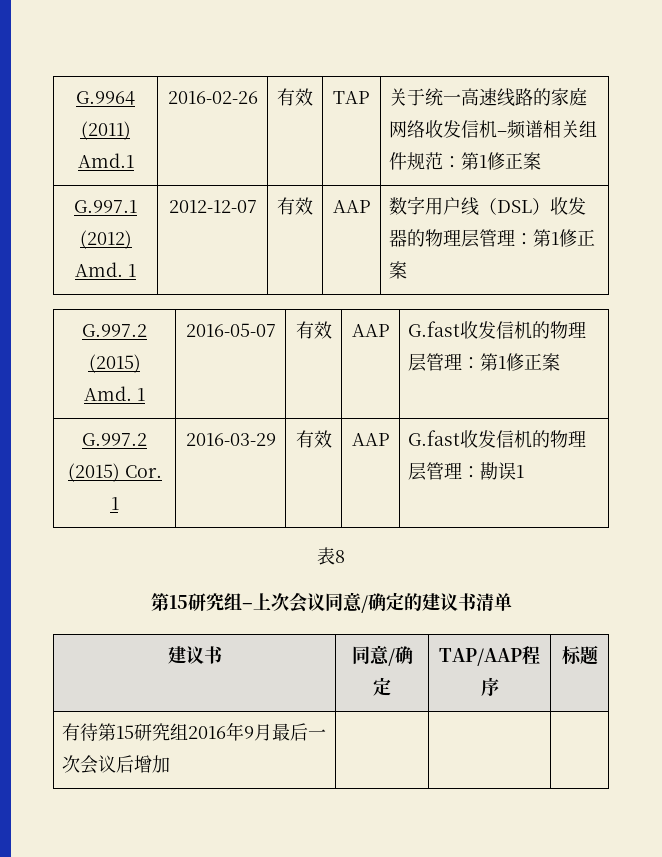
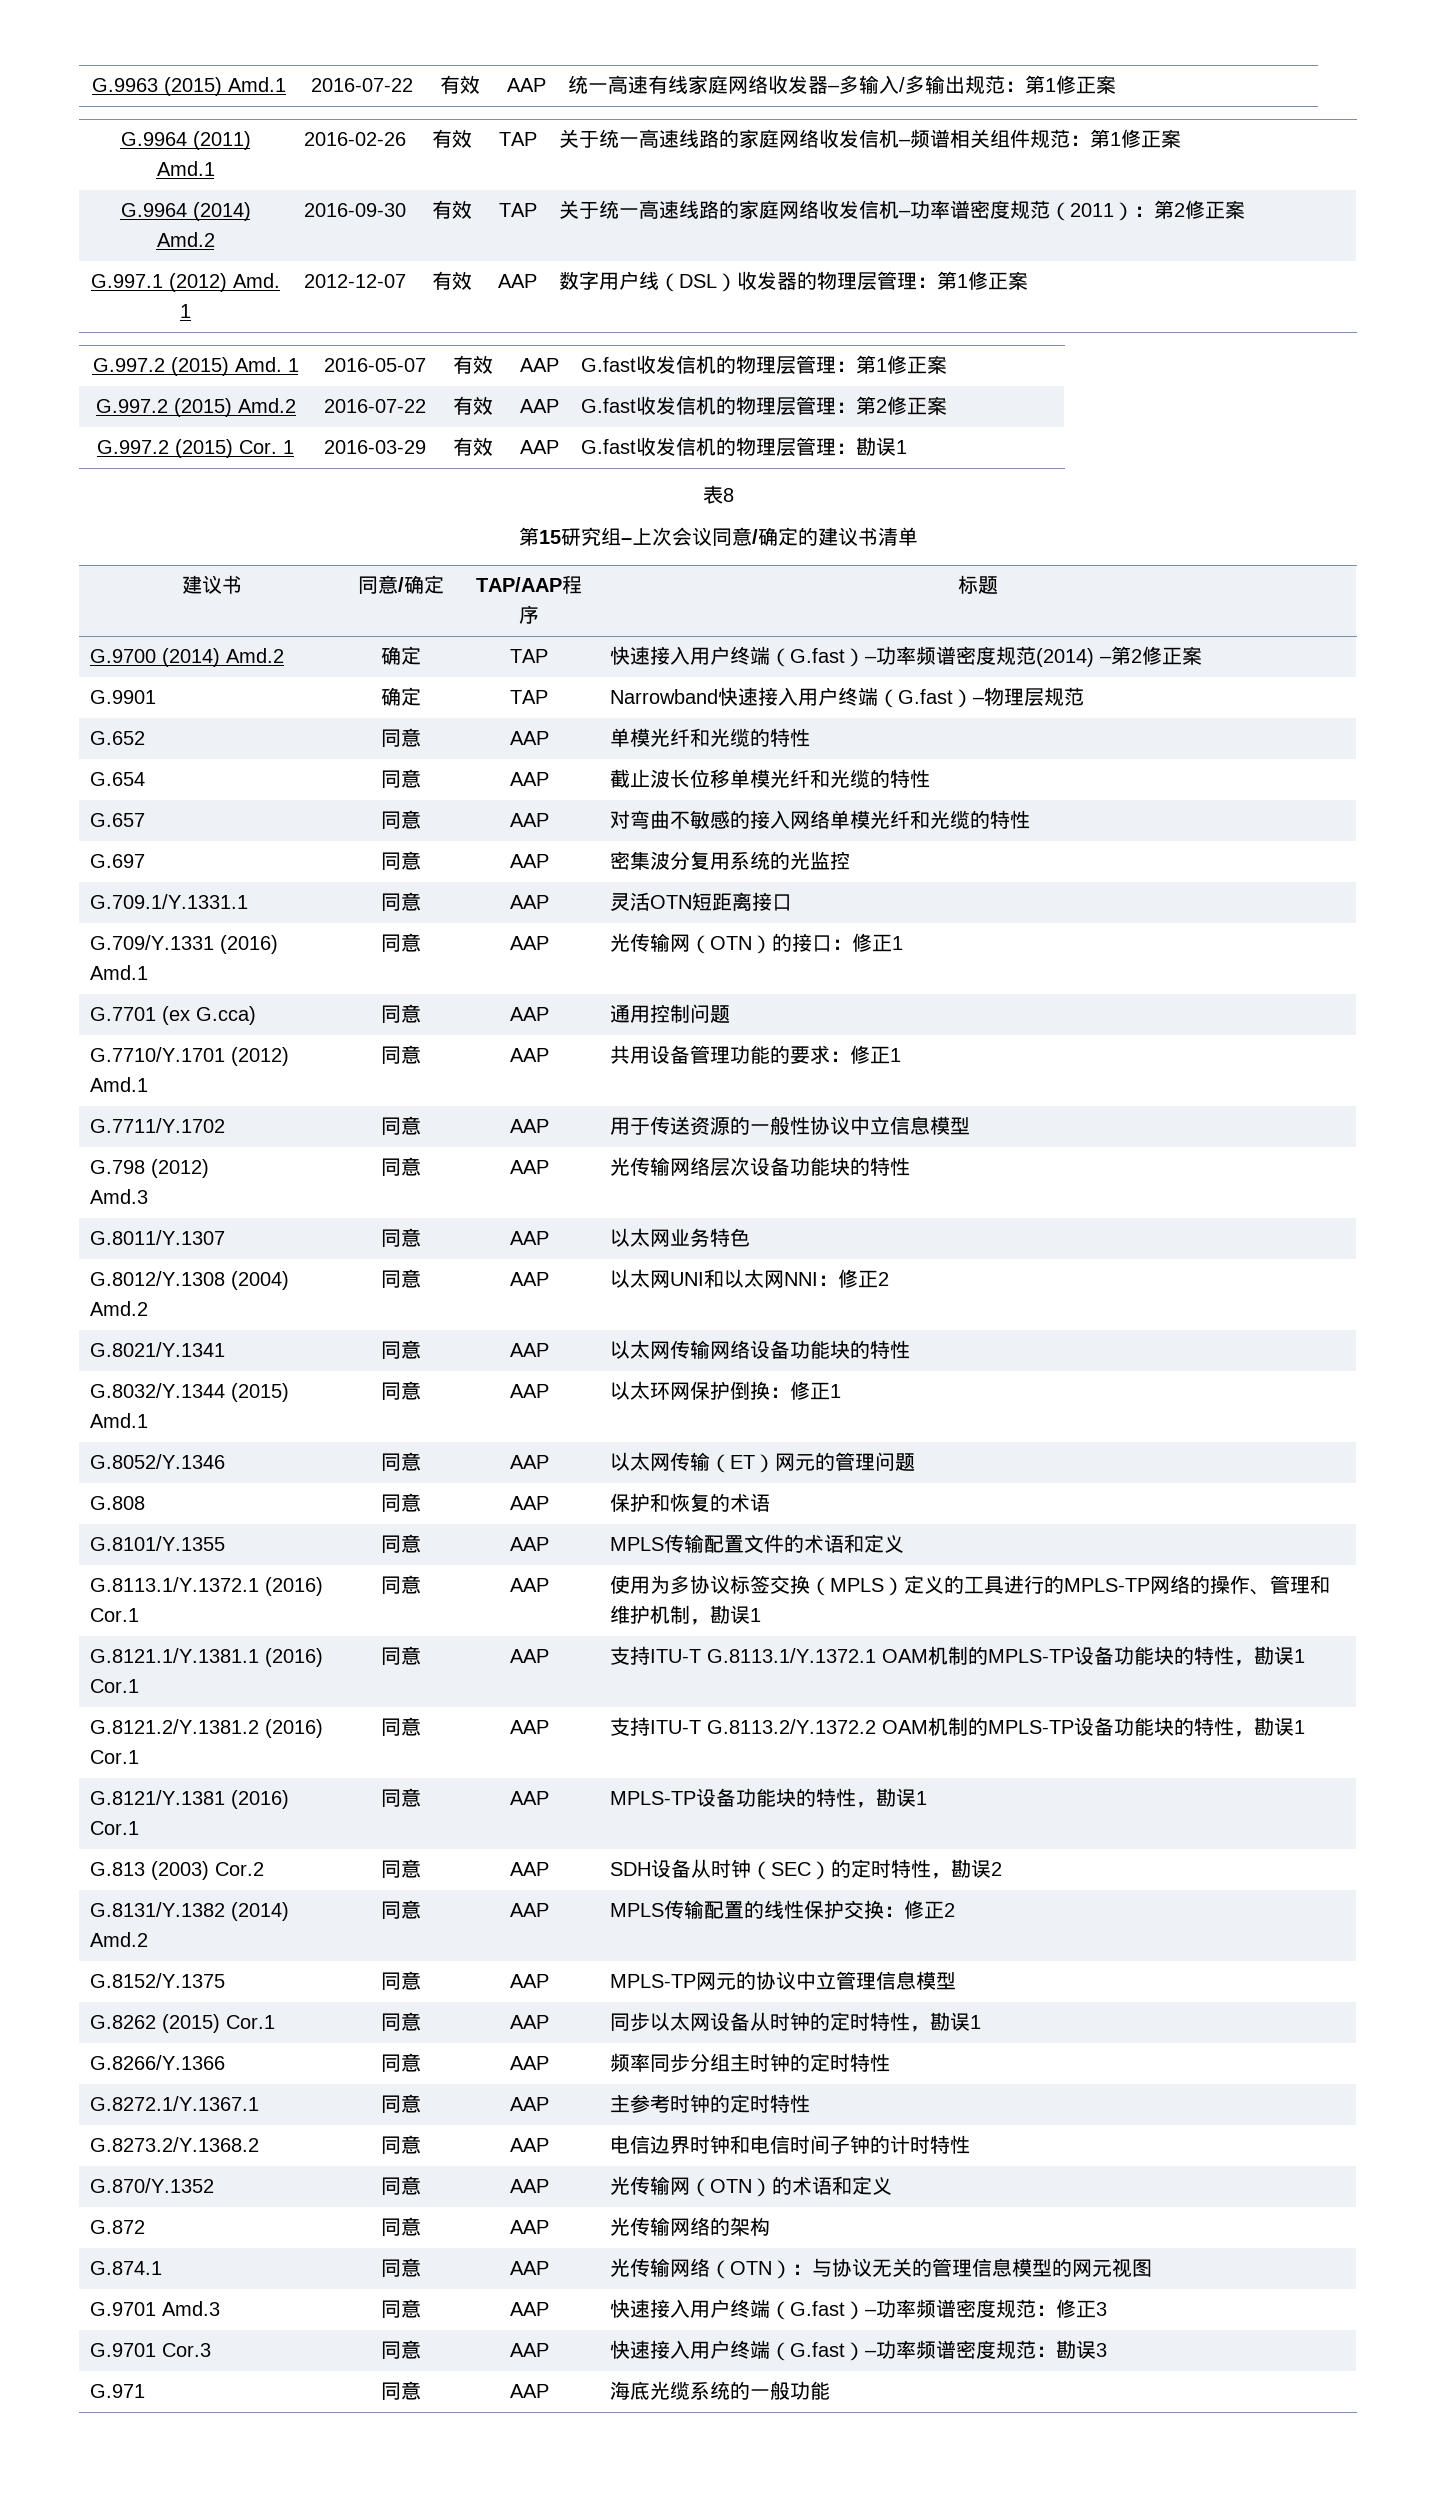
(76, 98) none -> [92,77,286,96] [310,78,413,92] [439,75,480,94] [506,78,546,92] [568,75,1117,94] G.9963 (2015) Amd.1 | 2016-07-22 | 有效 | AAP | 统一高速有线家庭网络收发器–多输入/多输出规范：第1修正案 //
(542, 161) none -> [120,202,251,221] [156,232,215,247] [303,203,406,217] [432,200,472,219] [498,203,537,217] [559,200,1246,221] // G.9964 (2014) Amd.2 | 2016-09-30 | 有效 | TAP | 关于统一高速线路的家庭网络收发信机–功率谱密度规范（2011）：第2修正案
(561, 362) none -> [95,398,296,417] [323,399,426,413] [452,396,493,415] [519,399,559,413] [581,396,948,416] // G.997.2 (2015) Amd.2 | 2016-07-22 | 有效 | AAP | G.fast收发信机的物理层管理：第2修正案
[62,722,327,741] [62,755,171,774] 有待第15研究组2016年9月最后一次会议后增加 | | | -> [90,648,285,667] [381,646,421,665] [510,649,548,663] [610,646,1203,667] [90,690,157,704] [381,687,421,706] [510,690,548,704] [610,687,1085,708] [90,731,146,745] [381,728,421,747] [509,731,549,745] [610,728,811,747] [90,772,146,786] [381,769,421,788] [509,772,549,786] [610,769,931,788] [90,813,146,827] [381,810,421,829] [509,813,549,827] [610,810,1031,829] [90,854,146,868] [381,851,421,870] [509,854,549,868] [610,851,851,870] [90,894,249,909] [381,892,421,911] [509,895,549,909] [610,892,793,911] [90,935,279,954] [90,965,149,980] [381,933,421,952] [509,936,549,950] [610,933,904,954] [90,1006,257,1025] [381,1004,421,1023] [509,1007,549,1021] [610,1004,731,1023] [90,1047,290,1066] [90,1077,149,1092] [381,1045,421,1064] [509,1048,549,1062] [610,1045,902,1064] [90,1118,226,1133] [381,1116,421,1135] [509,1119,549,1133] [610,1116,971,1136] [90,1159,210,1178] [90,1189,149,1204] [381,1157,421,1176] [509,1160,549,1174] [610,1157,911,1177] [90,1230,226,1245] [381,1228,421,1247] [509,1231,549,1245] [610,1228,751,1247] [90,1271,290,1290] [90,1301,149,1316] [381,1269,421,1288] [509,1272,549,1286] [610,1269,890,1288] [90,1342,226,1357] [381,1340,421,1359] [509,1343,549,1357] [610,1340,911,1359] [90,1383,290,1402] [90,1413,149,1428] [381,1381,421,1400] [509,1384,549,1398] [610,1381,842,1400] [90,1454,226,1469] [381,1452,421,1471] [509,1455,549,1469] [610,1452,916,1473] [90,1496,146,1510] [381,1493,421,1512] [509,1496,549,1510] [610,1493,771,1512] [90,1536,226,1551] [381,1534,421,1553] [509,1537,549,1551] [610,1534,905,1553] [90,1577,324,1596] [90,1608,140,1622] [381,1575,421,1594] [509,1578,549,1592] [610,1575,1331,1596] [610,1605,762,1625] [90,1648,324,1667] [90,1679,140,1693] [381,1646,421,1665] [509,1649,549,1663] [610,1646,1306,1666] [90,1719,324,1738] [90,1750,140,1764] [381,1717,421,1736] [509,1720,549,1734] [610,1717,1306,1737] [90,1790,290,1809] [90,1821,140,1835] [381,1788,421,1807] [509,1791,549,1805] [610,1788,928,1808] [90,1861,265,1880] [381,1859,421,1878] [509,1862,549,1876] [610,1859,1003,1880] [90,1902,290,1921] [90,1932,149,1947] [381,1900,421,1919] [509,1903,549,1917] [610,1900,956,1919] [90,1973,226,1988] [381,1971,421,1990] [509,1974,549,1988] [610,1971,957,1990] [90,2014,276,2033] [381,2012,421,2031] [509,2015,549,2029] [610,2012,982,2032] [90,2055,226,2070] [381,2053,421,2072] [509,2056,549,2070] [610,2053,891,2073] [90,2096,260,2111] [381,2094,421,2113] [509,2097,549,2111] [610,2094,811,2113] [90,2137,260,2152] [381,2135,421,2154] [509,2138,549,2152] [610,2135,971,2154] [90,2178,215,2193] [381,2176,421,2195] [509,2179,549,2193] [610,2176,893,2197] [90,2220,146,2234] [381,2217,421,2236] [509,2220,549,2234] [610,2217,771,2236] [90,2261,163,2275] [381,2258,421,2277] [509,2261,549,2275] [610,2258,1153,2279] [90,2301,221,2316] [381,2299,421,2318] [509,2302,549,2316] [610,2299,1108,2320] [90,2343,212,2357] [381,2340,421,2359] [509,2343,549,2357] [610,2340,1108,2361] [90,2384,146,2398] [381,2381,421,2400] [509,2384,549,2398] [610,2381,831,2400] G.9700 (2014) Amd.2 | 确定 | TAP | 快速接入用户终端（G.fast）–功率频谱密度规范(2014) –第2修正案 // G.9901 | 确定 | TAP | Narrowband快速接入用户终端（G.fast）–物理层规范 // G.652 | 同意 | AAP | 单模光纤和光缆的特性 // G.654 | 同意 | AAP | 截止波长位移单模光纤和光缆的特性 // G.657 | 同意 | AAP | 对弯曲不敏感的接入网络单模光纤和光缆的特性 // G.697 | 同意 | AAP | 密集波分复用系统的光监控 // G.709.1/Y.1331.1 | 同意 | AAP | 灵活OTN短距离接口 // G.709/Y.1331 (2016) Amd.1 | 同意 | AAP | 光传输网（OTN）的接口：修正1 // G.7701 (ex G.cca) | 同意 | AAP | 通用控制问题 // G.7710/Y.1701 (2012) Amd.1 | 同意 | AAP | 共用设备管理功能的要求：修正1 // G.7711/Y.1702 | 同意 | AAP | 用于传送资源的一般性协议中立信息模型 // G.798 (2012) // Amd.3 | 同意 | AAP | 光传输网络层次设备功能块的特性 // G.8011/Y.1307 | 同意 | AAP | 以太网业务特色 // G.8012/Y.1308 (2004) Amd.2 | 同意 | AAP | 以太网UNI和以太网NNI：修正2 // G.8021/Y.1341 | 同意 | AAP | 以太网传输网络设备功能块的特性 // G.8032/Y.1344 (2015) Amd.1 | 同意 | AAP | 以太环网保护倒换：修正1 // G.8052/Y.1346 | 同意 | AAP | 以太网传输（ET）网元的管理问题 // G.808 | 同意 | AAP | 保护和恢复的术语 // G.8101/Y.1355 | 同意 | AAP | MPLS传输配置文件的术语和定义 // G.8113.1/Y.1372.1 (2016) Cor.1 | 同意 | AAP | 使用为多协议标签交换（MPLS）定义的工具进行的MPLS-TP网络的操作、管理和维护机制，勘误1 // G.8121.1/Y.1381.1 (2016) Cor.1 | 同意 | AAP | 支持ITU-T G.8113.1/Y.1372.1 OAM机制的MPLS-TP设备功能块的特性，勘误1 // G.8121.2/Y.1381.2 (2016) Cor.1 | 同意 | AAP | 支持ITU-T G.8113.2/Y.1372.2 OAM机制的MPLS-TP设备功能块的特性，勘误1 // G.8121/Y.1381 (2016) Cor.1 | 同意 | AAP | MPLS-TP设备功能块的特性，勘误1 // G.813 (2003) Cor.2 | 同意 | AAP | SDH设备从时钟（SEC）的定时特性，勘误2 // G.8131/Y.1382 (2014) Amd.2 | 同意 | AAP | MPLS传输配置的线性保护交换：修正2 // G.8152/Y.1375 | 同意 | AAP | MPLS-TP网元的协议中立管理信息模型 // G.8262 (2015) Cor.1 | 同意 | AAP | 同步以太网设备从时钟的定时特性，勘误1 // G.8266/Y.1366 | 同意 | AAP | 频率同步分组主时钟的定时特性 // G.8272.1/Y.1367.1 | 同意 | AAP | 主参考时钟的定时特性 // G.8273.2/Y.1368.2 | 同意 | AAP | 电信边界时钟和电信时间子钟的计时特性 // G.870/Y.1352 | 同意 | AAP | 光传输网（OTN）的术语和定义 // G.872 | 同意 | AAP | 光传输网络的架构 // G.874.1 | 同意 | AAP | 光传输网络（OTN）：与协议无关的管理信息模型的网元视图 // G.9701 Amd.3 | 同意 | AAP | 快速接入用户终端（G.fast）–功率频谱密度规范：修正3 // G.9701 Cor.3 | 同意 | AAP | 快速接入用户终端（G.fast）–功率频谱密度规范：勘误3 // G.971 | 同意 | AAP | 海底光缆系统的一般功能

